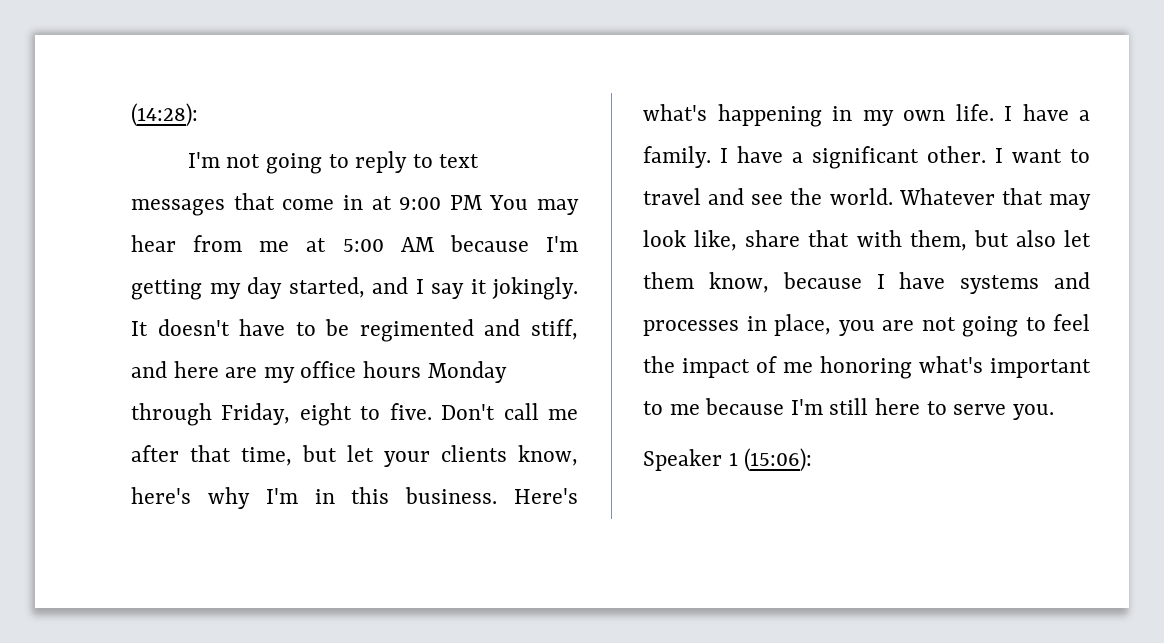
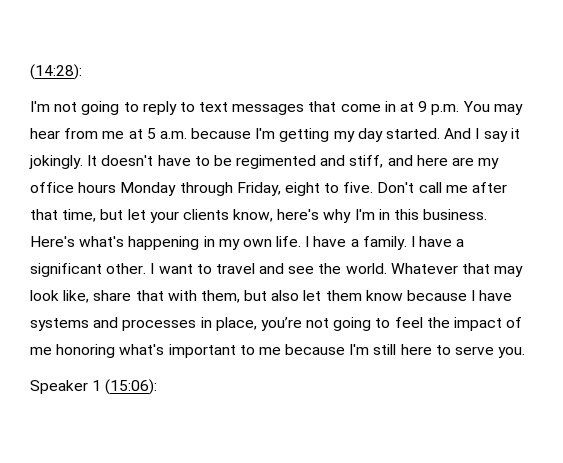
[399,195,483,210] 9:00 PM -> [418,101,460,115] 9 p.m.
[342,237,435,252] 5:00 AM -> [146,128,187,139] 5 a.m.
[288,277,408,298] started, and -> [386,128,472,139] started. And
[708,272,769,293] know, -> [365,290,403,301] know
[838,320,914,336] you are -> [260,317,302,331] you’re

